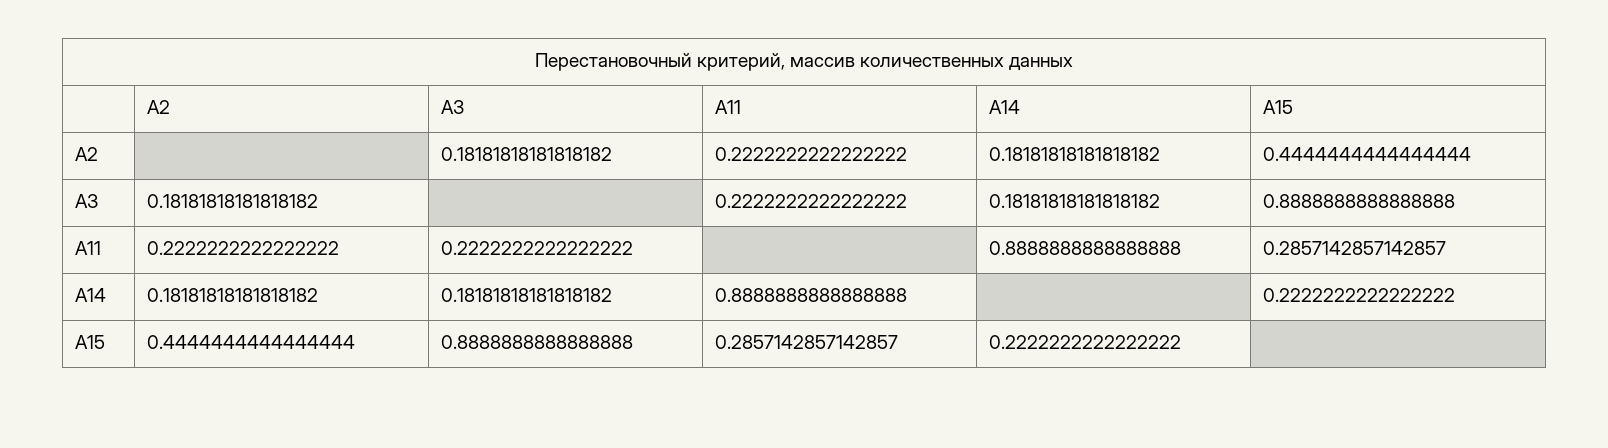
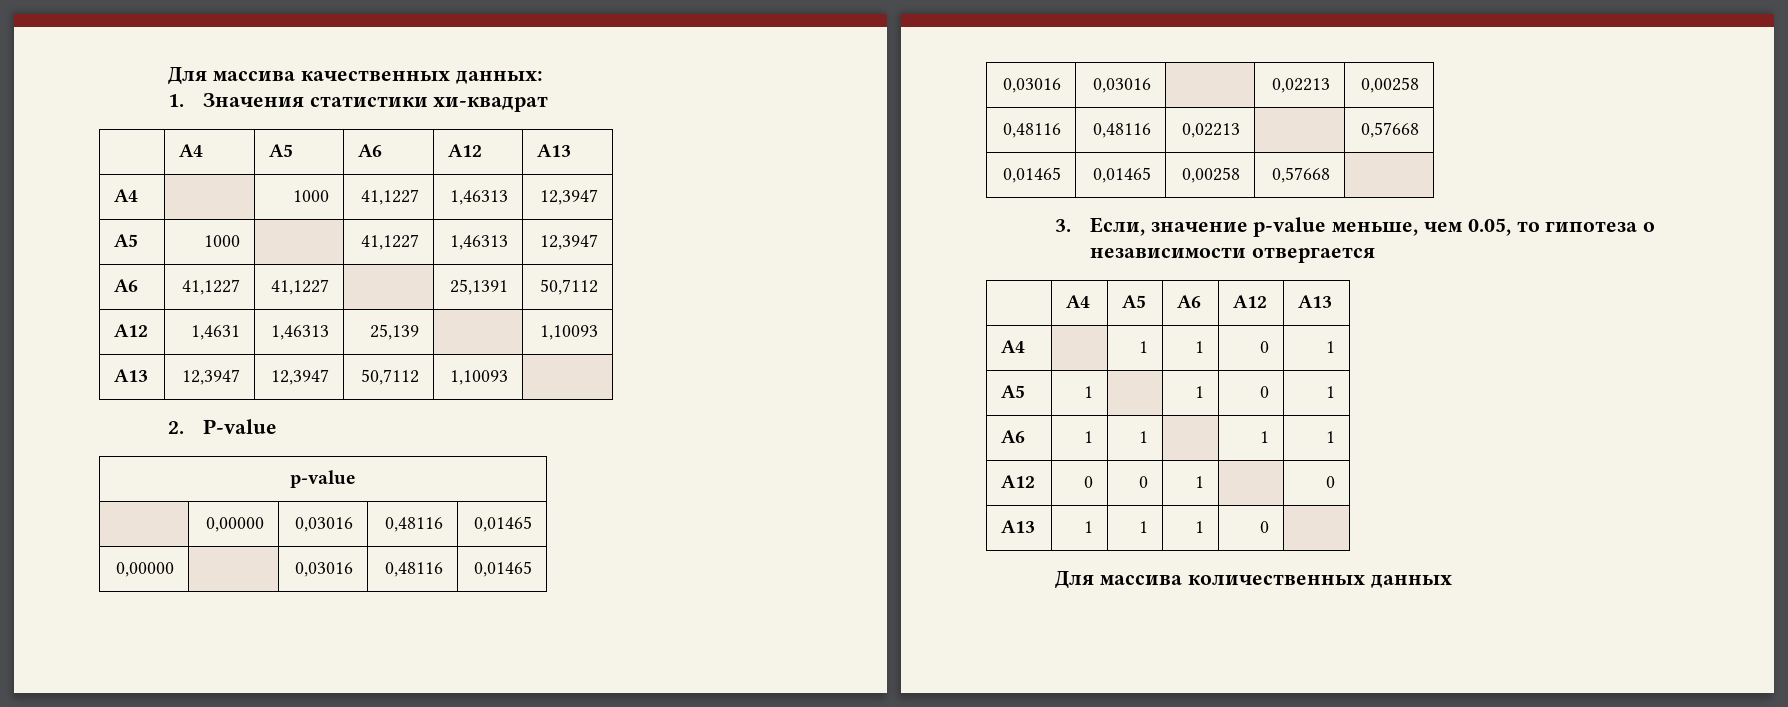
[534,53,1074,71] [146,100,170,114] [440,100,464,114] [714,100,741,114] [988,100,1020,114] [1262,100,1293,114] [74,147,98,161] [440,147,612,161] [714,147,907,161] [988,147,1160,161] [1262,147,1471,161] [74,194,98,208] [146,194,318,208] [714,194,907,208] [988,194,1160,208] [1262,194,1455,208] [74,241,101,255] [146,241,339,255] [440,241,633,255] [988,241,1181,255] [1262,241,1446,255] [74,288,106,302] [146,288,318,302] [440,288,612,302] [714,288,907,302] [1262,288,1455,302] [74,335,105,349] [146,335,355,349] [440,335,633,349] [714,335,898,349] [988,335,1181,349] Перестановочный критерий, массив количественных данных // | A2 | A3 | A11 | A14 | A15 // A2 | | 0.18181818181818182 | 0.2222222222222222 | 0.18181818181818182 | 0.4444444444444444 // A3 | 0.18181818181818182 | | 0.2222222222222222 | 0.18181818181818182 | 0.8888888888888888 // A11 | 0.2222222222222222 | 0.2222222222222222 | | 0.8888888888888888 | 0.2857142857142857 // A14 | 0.18181818181818182 | 0.18181818181818182 | 0.8888888888888888 | | 0.2222222222222222 // A15 | 0.4444444444444444 | 0.8888888888888888 | 0.2857142857142857 | 0.2222222222222222 | -> [168,67,543,85] [168,93,549,112] [179,144,204,157] [269,144,294,157] [358,144,383,157] [448,144,483,157] [537,144,572,157] [114,189,139,202] [292,190,329,202] [360,189,419,205] [449,190,508,205] [539,189,598,205] [114,234,139,247] [203,235,240,247] [360,234,419,250] [449,235,508,250] [539,234,598,250] [114,279,139,292] [181,279,240,295] [270,279,329,295] [449,279,508,295] [539,279,598,295] [114,324,149,337] [190,325,240,340] [270,325,329,340] [369,324,419,340] [539,325,598,340] [114,369,149,382] [181,369,240,385] [270,369,329,385] [360,369,419,385] [449,370,508,385] [168,419,277,434] [290,470,356,488] [205,517,264,532] [294,517,353,532] [384,517,443,532] [473,516,532,532] [115,562,174,577] [294,562,353,577] [384,562,443,577] [473,561,532,577] [1002,78,1061,93] [1092,78,1151,93] [1271,78,1330,93] [1360,77,1419,93] [1002,123,1061,138] [1092,123,1151,138] [1181,123,1240,138] [1360,122,1419,138] [1002,167,1061,183] [1092,167,1151,183] [1181,167,1240,183] [1271,167,1330,183] [1055,217,1656,237] [1089,247,1375,263] [1066,295,1091,308] [1122,295,1147,308] [1177,295,1202,308] [1233,295,1268,308] [1298,295,1333,308] [1001,340,1026,353] [1138,341,1148,353] [1194,341,1204,353] [1259,341,1269,353] [1325,341,1335,353] [1001,385,1026,398] [1083,386,1093,398] [1194,386,1204,398] [1259,386,1269,398] [1325,386,1335,398] [1001,430,1026,443] [1083,431,1093,443] [1138,431,1148,443] [1259,431,1269,443] [1325,431,1335,443] [1001,475,1036,488] [1083,476,1093,488] [1138,476,1148,488] [1194,476,1204,488] [1325,476,1335,488] [1001,520,1036,533] [1083,521,1093,533] [1138,521,1148,533] [1194,521,1204,533] [1259,521,1269,533] [1055,571,1452,589] Для массива качественных данных: // 1. Значения статистики хи-квадрат // | A4 | A5 | A6 | A12 | A13 // A4 | | 1000 | 41,1227 | 1,46313 | 12,3947 // A5 | 1000 | | 41,1227 | 1,46313 | 12,3947 // A6 | 41,1227 | 41,1227 | | 25,1391 | 50,7112 // A12 | 1,4631 | 1,46313 | 25,139 | | 1,10093 // A13 | 12,3947 | 12,3947 | 50,7112 | 1,10093 | // 2. P-value // p-value // | 0,00000 | 0,03016 | 0,48116 | 0,01465 // 0,00000 | | 0,03016 | 0,48116 | 0,01465 // 0,03016 | 0,03016 | | 0,02213 | 0,00258 // 0,48116 | 0,48116 | 0,02213 | | 0,57668 // 0,01465 | 0,01465 | 0,00258 | 0,57668 | // 3. Если, значение p-value меньше, чем 0.05, то гипотеза о независимости отвергается // | A4 | A5 | A6 | A12 | A13 // A4 | | 1 | 1 | 0 | 1 // A5 | 1 | | 1 | 0 | 1 // A6 | 1 | 1 | | 1 | 1 // A12 | 0 | 0 | 1 | | 0 // A13 | 1 | 1 | 1 | 0 | // Для массива количественных данных

